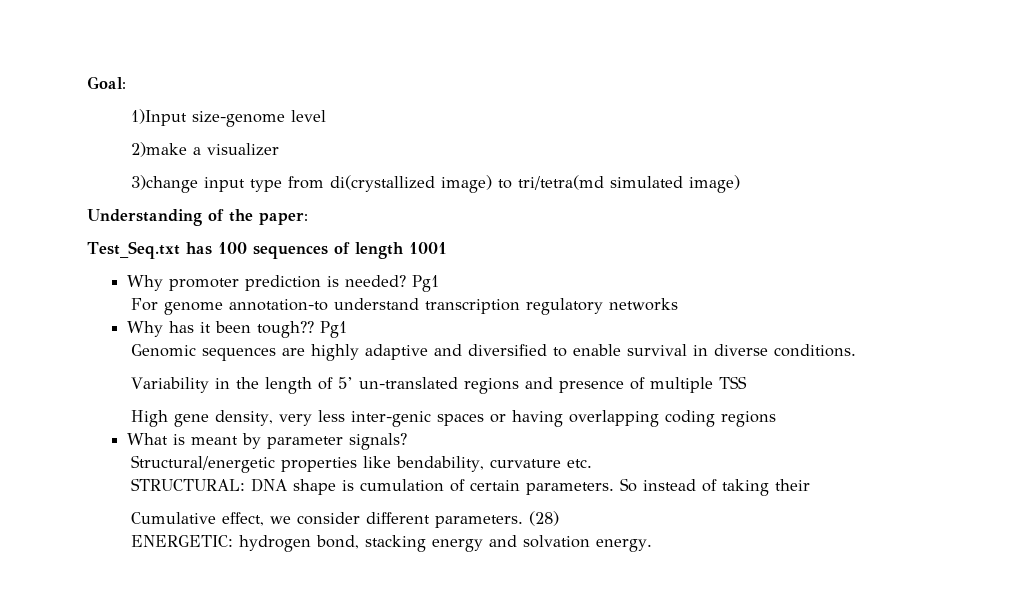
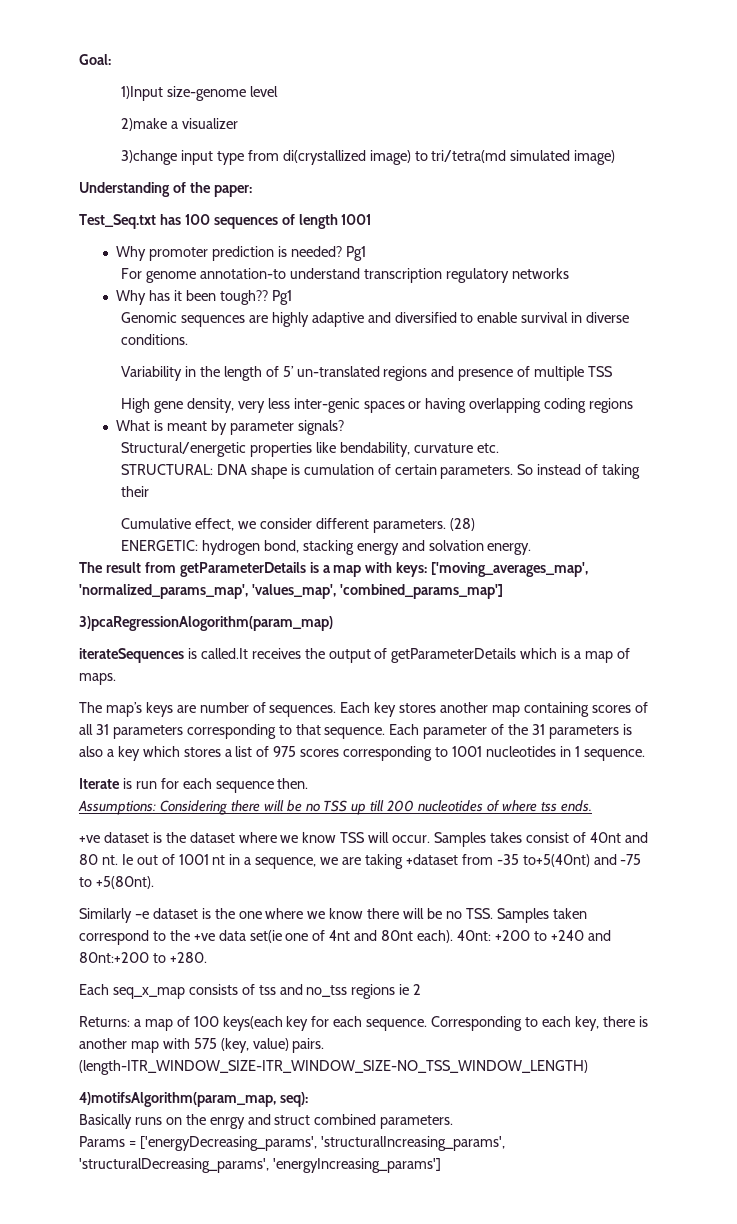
(652, 545) none -> [79,562,589,577] [79,584,503,599] [79,616,333,631] [79,648,630,663] [79,673,116,685] [79,702,648,717] [79,724,632,739] [79,746,645,761] [79,778,309,793] [78,800,592,815] [79,832,648,847] [79,854,642,869] [79,876,154,889] [79,908,587,923] [79,930,611,945] [79,952,207,963] [79,984,422,999] [79,1016,648,1031] [79,1038,325,1053] [79,1060,588,1075] [79,1092,308,1107] [79,1114,454,1129] [79,1136,505,1151] [79,1158,441,1173] // The result from getParameterDetails is a map with keys: ['moving_averages_map', 'normalized_params_map', 'values_map', 'combined_params_map'] // 3)pcaRegressionAlogorithm(param_map) // iterateSequences is called.It receives the output of getParameterDetails which is a map of maps. // The map’s keys are number of sequences. Each key stores another map containing scores of all 31 parameters corresponding to that sequence. Each parameter of the 31 parameters is also a key which stores a list of 975 scores corresponding to 1001 nucleotides in 1 sequence. // Iterate is run for each sequence then. // Assumptions: Considering there will be no TSS up till 200 nucleotides of where tss ends. // +ve dataset is the dataset where we know TSS will occur. Samples takes consist of 40nt and 80 nt. Ie out of 1001 nt in a sequence, we are taking +dataset from -35 to+5(40nt) and -75 to +5(80nt). // Similarly –e dataset is the one where we know there will be no TSS. Samples taken correspond to the +ve data set(ie one of 4nt and 80nt each). 40nt: +200 to +240 and 80nt:+200 to +280. // Each seq_x_map consists of tss and no_tss regions ie 2 // Returns: a map of 100 keys(each key for each sequence. Corresponding to each key, there is another map with 575 (key, value) pairs. (length-ITR_WINDOW_SIZE-ITR_WINDOW_SIZE-NO_TSS_WINDOW_LENGTH) // 4)motifsAlgorithm(param_map, seq): // Basically runs on the enrgy and struct combined parameters. // Params = ['energyDecreasing_params', 'structuralIncreasing_params', 'structuralDecreasing_params', 'energyIncreasing_params']

